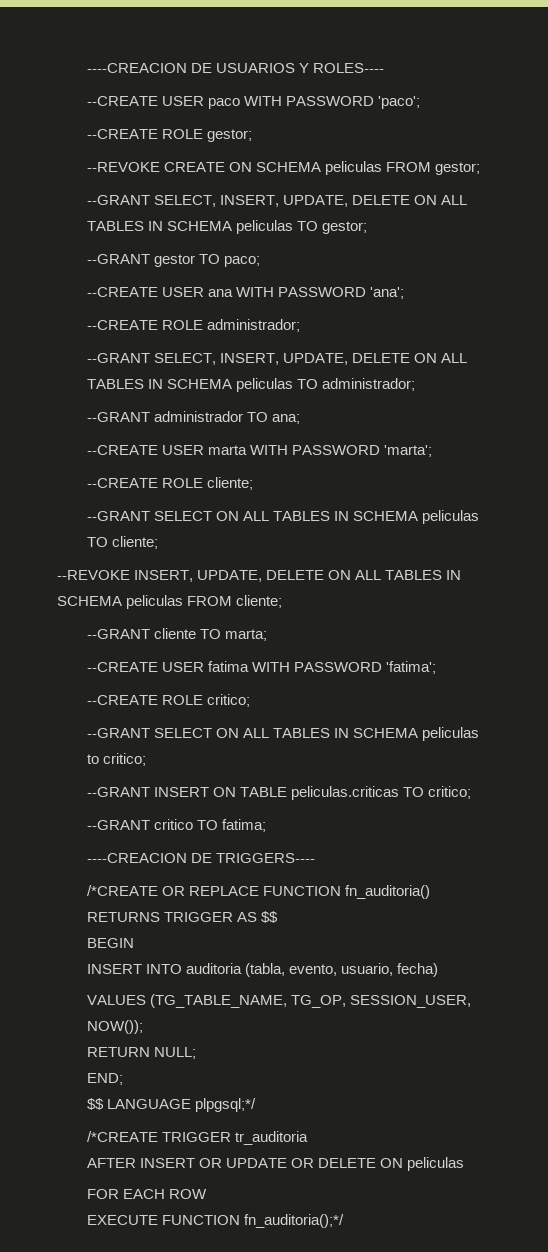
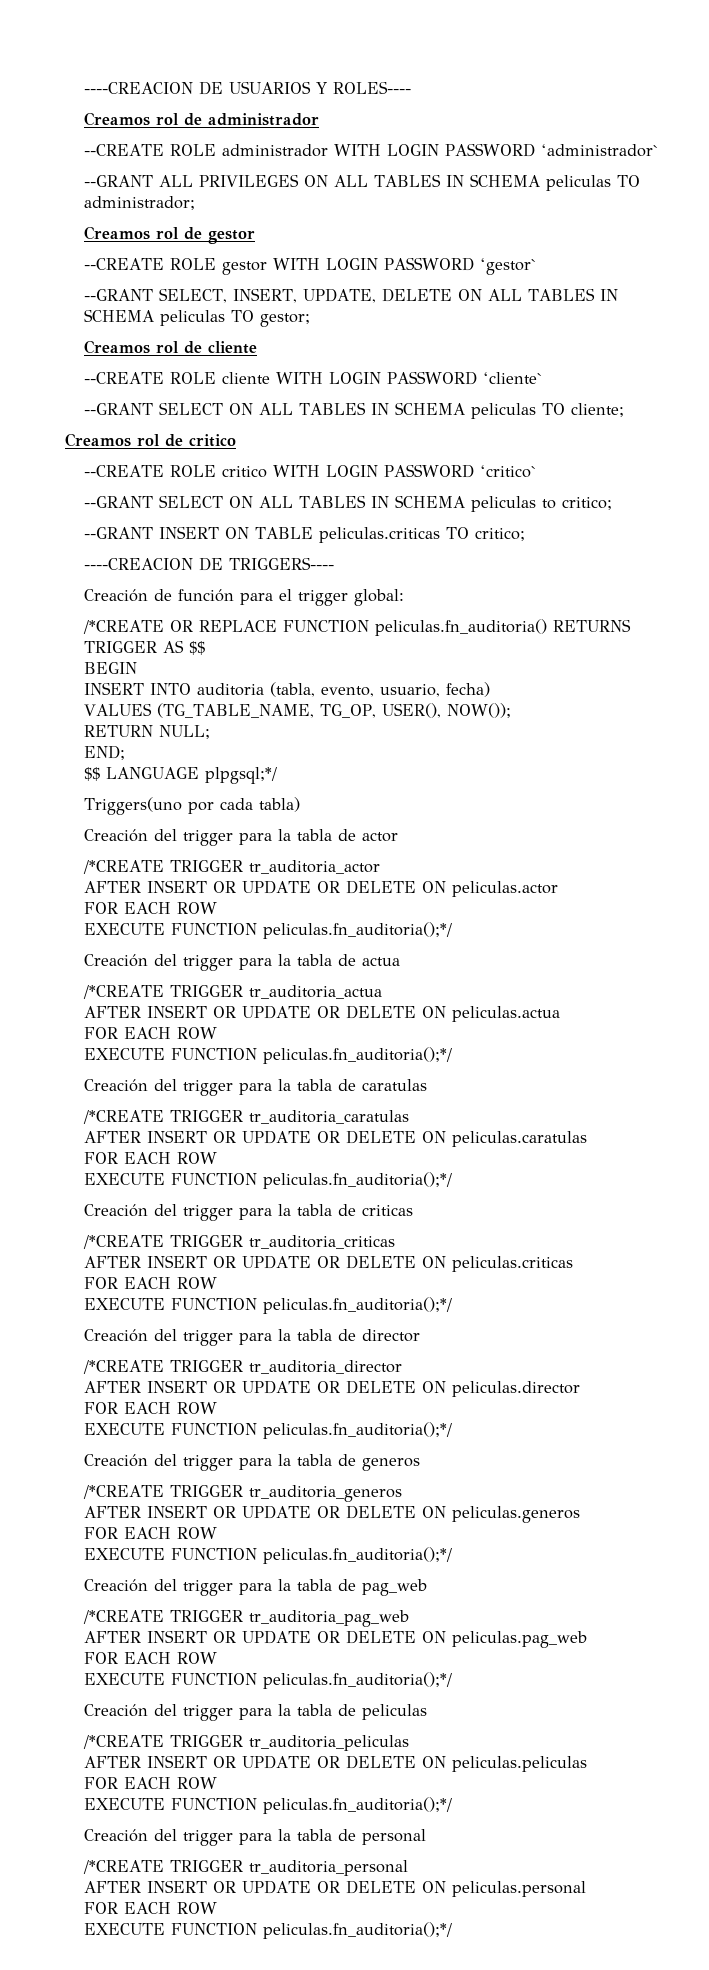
[86,96,420,109] [86,129,252,142] [86,161,480,175] --CREATE USER paco WITH PASSWORD 'paco'; // --CREATE ROLE gestor; // --REVOKE CREATE ON SCHEMA peliculas FROM gestor; -> [84,112,320,126] [84,143,659,157] [84,174,641,191] [84,196,196,210] [84,226,256,244] [84,257,537,275] Creamos rol de administrador // --CREATE ROLE administrador WITH LOGIN PASSWORD ‘administrador` // --GRANT ALL PRIVILEGES ON ALL TABLES IN SCHEMA peliculas TO administrador; // Creamos rol de gestor // --CREATE ROLE gestor WITH LOGIN PASSWORD ‘gestor`
[86,254,260,267] [86,287,404,299] [86,319,300,332] [86,353,467,365] [86,378,415,392] [86,411,300,424] [86,445,432,457] [86,477,253,490] --GRANT gestor TO paco; // --CREATE USER ana WITH PASSWORD 'ana'; // --CREATE ROLE administrador; // --GRANT SELECT, INSERT, UPDATE, DELETE ON ALL TABLES IN SCHEMA peliculas TO administrador; // --GRANT administrador TO ana; // --CREATE USER marta WITH PASSWORD 'marta'; // --CREATE ROLE cliente; -> [84,340,258,354] [84,371,543,385] Creamos rol de cliente // --CREATE ROLE cliente WITH LOGIN PASSWORD ‘cliente`
[57,570,462,582] [57,595,283,609] [86,628,267,641] [86,661,436,674] [86,694,250,707] --REVOKE INSERT, UPDATE, DELETE ON ALL TABLES IN SCHEMA peliculas FROM cliente; // --GRANT cliente TO marta; // --CREATE USER fatima WITH PASSWORD 'fatima'; // --CREATE ROLE critico; -> [65,433,236,447] [84,464,537,478] Creamos rol de critico // --CREATE ROLE critico WITH LOGIN PASSWORD ‘critico`
[86,819,266,832] // --GRANT critico TO fatima; -> (526, 534) none
(315, 858) none -> [84,589,405,606] // Creación de función para el trigger global:
[344,885,430,899] fn_auditoria() -> [375,619,548,636] peliculas.fn_auditoria()
[349,995,471,1008] SESSION_USER, -> [382,703,442,718] USER(),
[86,1131,308,1145] [86,1157,464,1171] [86,1189,207,1199] [86,1214,344,1228] // /*CREATE TRIGGER tr_auditoria // AFTER INSERT OR UPDATE OR DELETE ON peliculas // FOR EACH ROW // EXECUTE FUNCTION fn_auditoria();*/ -> [84,797,301,815] [84,829,399,846] [83,860,381,874] [84,880,559,897] [84,902,218,914] [84,922,453,939] [84,954,401,971] [83,985,383,999] [84,1005,561,1022] [84,1027,218,1039] [84,1047,453,1064] [84,1079,428,1096] [83,1110,410,1124] [84,1130,588,1147] [84,1152,218,1164] [84,1172,453,1189] [84,1204,414,1221] [83,1235,396,1249] [84,1255,574,1272] [84,1277,218,1289] [84,1297,453,1314] [84,1329,421,1346] [83,1360,403,1374] [84,1380,581,1397] [84,1402,218,1414] [84,1422,453,1439] [84,1454,421,1471] [83,1485,403,1502] [84,1505,581,1523] [84,1527,218,1539] [84,1547,453,1564] [84,1579,428,1596] [83,1610,410,1627] [84,1630,588,1648] [84,1652,218,1664] [84,1672,453,1689] [84,1704,428,1721] [83,1735,410,1751] [84,1755,588,1772] [84,1777,218,1789] [84,1797,453,1814] [84,1829,427,1846] [83,1860,409,1876] [84,1880,587,1897] [84,1902,218,1914] [84,1922,453,1939] // Triggers(uno por cada tabla) // Creación del trigger para la tabla de actor // /*CREATE TRIGGER tr_auditoria_actor // AFTER INSERT OR UPDATE OR DELETE ON peliculas.actor // FOR EACH ROW // EXECUTE FUNCTION peliculas.fn_auditoria();*/ // Creación del trigger para la tabla de actua // /*CREATE TRIGGER tr_auditoria_actua // AFTER INSERT OR UPDATE OR DELETE ON peliculas.actua // FOR EACH ROW // EXECUTE FUNCTION peliculas.fn_auditoria();*/ // Creación del trigger para la tabla de caratulas // /*CREATE TRIGGER tr_auditoria_caratulas // AFTER INSERT OR UPDATE OR DELETE ON peliculas.caratulas // FOR EACH ROW // EXECUTE FUNCTION peliculas.fn_auditoria();*/ // Creación del trigger para la tabla de criticas // /*CREATE TRIGGER tr_auditoria_criticas // AFTER INSERT OR UPDATE OR DELETE ON peliculas.criticas // FOR EACH ROW // EXECUTE FUNCTION peliculas.fn_auditoria();*/ // Creación del trigger para la tabla de director // /*CREATE TRIGGER tr_auditoria_director // AFTER INSERT OR UPDATE OR DELETE ON peliculas.director // FOR EACH ROW // EXECUTE FUNCTION peliculas.fn_auditoria();*/ // Creación del trigger para la tabla de generos // /*CREATE TRIGGER tr_auditoria_generos // AFTER INSERT OR UPDATE OR DELETE ON peliculas.generos // FOR EACH ROW // EXECUTE FUNCTION peliculas.fn_auditoria();*/ // Creación del trigger para la tabla de pag_web // /*CREATE TRIGGER tr_auditoria_pag_web // AFTER INSERT OR UPDATE OR DELETE ON peliculas.pag_web // FOR EACH ROW // EXECUTE FUNCTION peliculas.fn_auditoria();*/ // Creación del trigger para la tabla de peliculas // /*CREATE TRIGGER tr_auditoria_peliculas // AFTER INSERT OR UPDATE OR DELETE ON peliculas.peliculas // FOR EACH ROW // EXECUTE FUNCTION peliculas.fn_auditoria();*/ // Creación del trigger para la tabla de personal // /*CREATE TRIGGER tr_auditoria_personal // AFTER INSERT OR UPDATE OR DELETE ON peliculas.personal // FOR EACH ROW // EXECUTE FUNCTION peliculas.fn_auditoria();*/

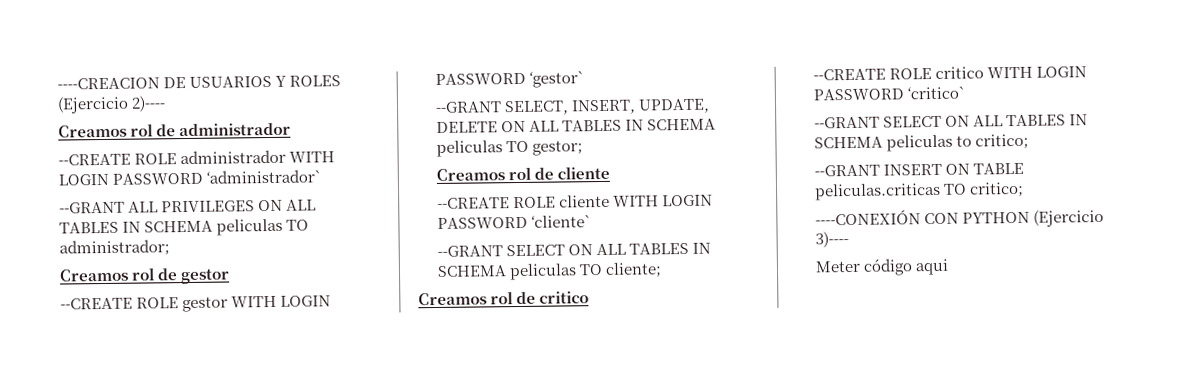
[333,81,412,94] ROLES---- -> [289,75,342,87] [56,95,166,114] ROLES (Ejercicio 2)----
[84,557,335,571] [84,589,405,606] [83,619,632,636] [84,640,206,655] [84,662,138,674] [84,682,491,697] [84,703,512,718] [84,725,211,739] [84,745,126,760] [84,767,278,784] [84,797,301,815] [84,829,399,846] [83,860,381,874] [84,880,559,897] [84,902,218,914] [84,922,453,939] [84,954,401,971] [83,985,383,999] [84,1005,561,1022] [84,1027,218,1039] [84,1047,453,1064] [84,1079,428,1096] [83,1110,410,1124] [84,1130,588,1147] [84,1152,218,1164] [84,1172,453,1189] [84,1204,414,1221] [83,1235,396,1249] [84,1255,574,1272] [84,1277,218,1289] [84,1297,453,1314] [84,1329,421,1346] [83,1360,403,1374] [84,1380,581,1397] [84,1402,218,1414] [84,1422,453,1439] [84,1454,421,1471] [83,1485,403,1502] [84,1505,581,1523] [84,1527,218,1539] [84,1547,453,1564] [84,1579,428,1596] [83,1610,410,1627] [84,1630,588,1648] [84,1652,218,1664] [84,1672,453,1689] [84,1704,428,1721] [83,1735,410,1751] [84,1755,588,1772] [84,1777,218,1789] [84,1797,453,1814] [84,1829,427,1846] [83,1860,409,1876] [84,1880,587,1897] [84,1902,218,1914] [84,1922,453,1939] ----CREACION DE TRIGGERS---- // Creación de función para el trigger global: // /*CREATE OR REPLACE FUNCTION peliculas.fn_auditoria() RETURNS TRIGGER AS $$ // BEGIN // INSERT INTO auditoria (tabla, evento, usuario, fecha) // VALUES (TG_TABLE_NAME, TG_OP, USER(), NOW()); // RETURN NULL; // END; // $$ LANGUAGE plpgsql;*/ // Triggers(uno por cada tabla) // Creación del trigger para la tabla de actor // /*CREATE TRIGGER tr_auditoria_actor // AFTER INSERT OR UPDATE OR DELETE ON peliculas.actor // FOR EACH ROW // EXECUTE FUNCTION peliculas.fn_auditoria();*/ // Creación del trigger para la tabla de actua // /*CREATE TRIGGER tr_auditoria_actua // AFTER INSERT OR UPDATE OR DELETE ON peliculas.actua // FOR EACH ROW // EXECUTE FUNCTION peliculas.fn_auditoria();*/ // Creación del trigger para la tabla de caratulas // /*CREATE TRIGGER tr_auditoria_caratulas // AFTER INSERT OR UPDATE OR DELETE ON peliculas.caratulas // FOR EACH ROW // EXECUTE FUNCTION peliculas.fn_auditoria();*/ // Creación del trigger para la tabla de criticas // /*CREATE TRIGGER tr_auditoria_criticas // AFTER INSERT OR UPDATE OR DELETE ON peliculas.criticas // FOR EACH ROW // EXECUTE FUNCTION peliculas.fn_auditoria();*/ // Creación del trigger para la tabla de director // /*CREATE TRIGGER tr_auditoria_director // AFTER INSERT OR UPDATE OR DELETE ON peliculas.director // FOR EACH ROW // EXECUTE FUNCTION peliculas.fn_auditoria();*/ // Creación del trigger para la tabla de generos // /*CREATE TRIGGER tr_auditoria_generos // AFTER INSERT OR UPDATE OR DELETE ON peliculas.generos // FOR EACH ROW // EXECUTE FUNCTION peliculas.fn_auditoria();*/ // Creación del trigger para la tabla de pag_web // /*CREATE TRIGGER tr_auditoria_pag_web // AFTER INSERT OR UPDATE OR DELETE ON peliculas.pag_web // FOR EACH ROW // EXECUTE FUNCTION peliculas.fn_auditoria();*/ // Creación del trigger para la tabla de peliculas // /*CREATE TRIGGER tr_auditoria_peliculas // AFTER INSERT OR UPDATE OR DELETE ON peliculas.peliculas // FOR EACH ROW // EXECUTE FUNCTION peliculas.fn_auditoria();*/ // Creación del trigger para la tabla de personal // /*CREATE TRIGGER tr_auditoria_personal // AFTER INSERT OR UPDATE OR DELETE ON peliculas.personal // FOR EACH ROW // EXECUTE FUNCTION peliculas.fn_auditoria();*/ -> [814,208,1105,227] [814,231,849,248] [814,258,949,276] ----CONEXIÓN CON PYTHON (Ejercicio 3)---- // Meter código aqui

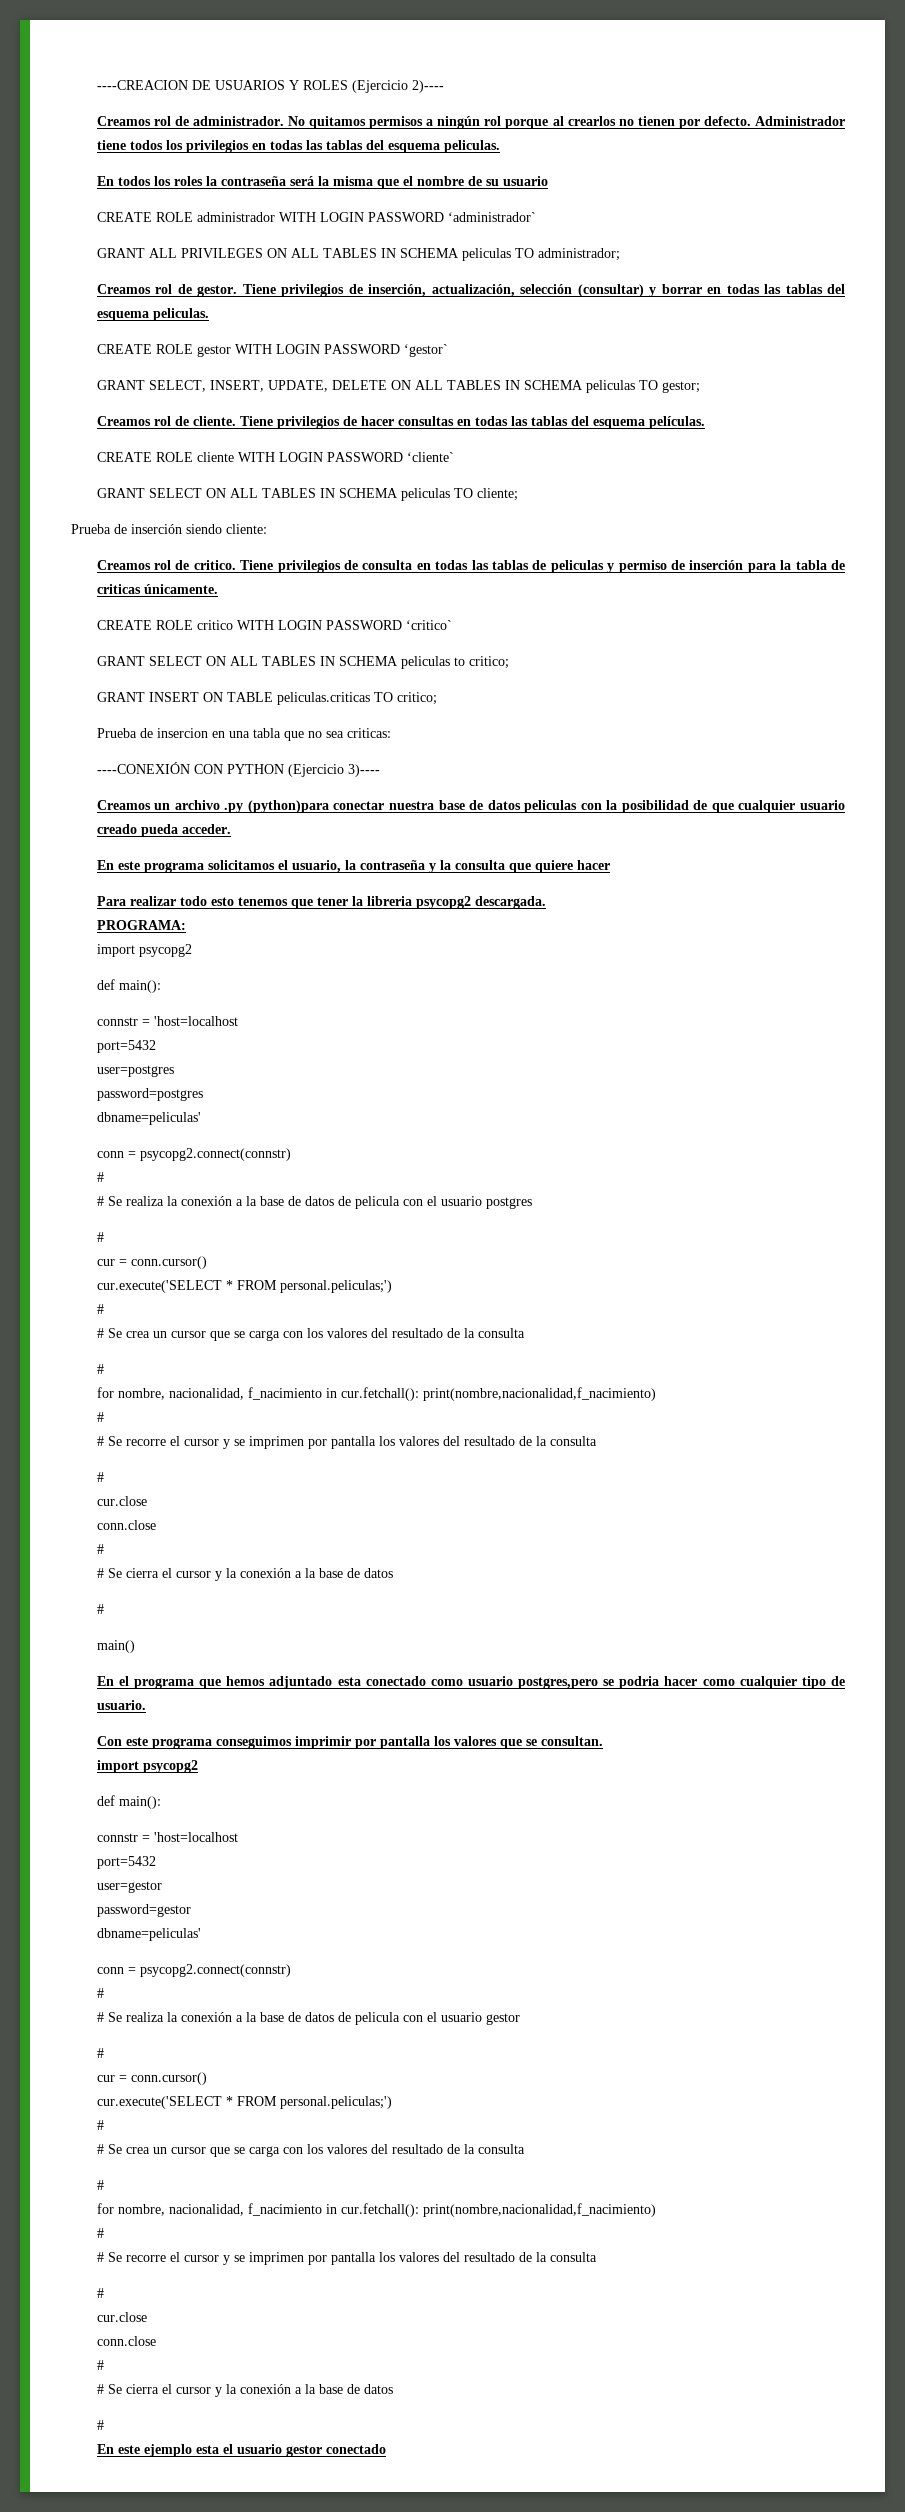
[179,122,292,137] [57,153,131,166] administrador // --CREATE -> [192,116,846,129] [96,140,500,153] [96,176,548,189] [96,212,152,222] administrador. No quitamos permisos a ningún rol porque al crearlos no tienen por defecto. Administrador tiene todos los privilegios en todas las tablas del esquema peliculas. // En todos los roles la contraseña será la misma que el nombre de su usuario // CREATE
[58,201,125,214] --GRANT -> [96,248,145,258] GRANT
[180,268,231,285] [59,297,133,310] gestor // --CREATE -> [197,284,846,297] [96,308,209,321] [96,344,152,354] gestor. Tiene privilegios de inserción, actualización, selección (consultar) y borrar en todas las tablas del esquema peliculas. // CREATE
[434,101,502,113] --GRANT -> [96,380,145,390] GRANT
[557,165,611,180] [436,197,510,209] cliente // --CREATE -> [192,416,705,429] [96,452,152,462] cliente. Tiene privilegios de hacer consultas en todas las tablas del esquema películas. // CREATE
[436,245,503,257] --GRANT -> [96,488,145,498] GRANT
[418,291,590,306] [812,68,886,81] Creamos rol de critico // --CREATE -> [71,524,267,534] [96,560,846,573] [96,584,218,594] [96,620,152,630] Prueba de inserción siendo cliente: // Creamos rol de critico. Tiene privilegios de consulta en todas las tablas de peliculas y permiso de inserción para la tabla de criticas únicamente. // CREATE
[813,116,880,129] --GRANT -> [96,656,145,666] GRANT
[813,164,880,177] --GRANT -> [96,692,145,702] GRANT
(1024, 189) none -> [96,728,391,741] // Prueba de insercion en una tabla que no sea criticas:
[814,258,949,276] Meter código aqui -> [96,800,845,813] [96,824,231,837] [96,860,610,873] [96,896,546,909] [96,920,186,930] [96,944,192,957] [96,979,161,993] [96,1016,238,1026] [96,1040,156,1053] [96,1065,174,1077] [96,1088,203,1101] [96,1112,201,1125] [96,1148,291,1161] [96,1172,104,1182] [96,1196,532,1209] [96,1232,104,1242] [96,1256,207,1269] [96,1280,392,1293] [96,1304,104,1314] [96,1328,525,1341] [96,1364,104,1374] [96,1387,656,1401] [96,1412,104,1422] [96,1436,597,1449] [96,1472,104,1482] [96,1496,147,1506] [96,1520,156,1530] [96,1544,104,1554] [96,1568,393,1581] [96,1604,104,1614] [96,1640,135,1653] [96,1676,845,1689] [96,1700,146,1710] [96,1736,603,1749] [96,1760,198,1773] [96,1795,161,1809] [96,1832,238,1842] [96,1856,156,1869] [96,1881,162,1893] [96,1904,191,1917] [96,1928,201,1941] [96,1964,291,1977] [96,1988,104,1998] [96,2012,520,2025] [96,2048,104,2058] [96,2072,207,2085] [96,2096,392,2109] [96,2120,104,2130] [96,2144,525,2157] [96,2180,104,2190] [96,2203,656,2217] [96,2228,104,2238] [96,2252,597,2265] [96,2288,104,2298] [96,2312,147,2322] [96,2336,156,2346] [96,2360,104,2370] [96,2384,393,2397] [96,2420,104,2430] [96,2444,386,2457] Creamos un archivo .py (python)para conectar nuestra base de datos peliculas con la posibilidad de que cualquier usuario creado pueda acceder. // En este programa solicitamos el usuario, la contraseña y la consulta que quiere hacer // Para realizar todo esto tenemos que tener la libreria psycopg2 descargada. // PROGRAMA: // import psycopg2 // def main(): // connstr = 'host=localhost // port=5432 // user=postgres // password=postgres // dbname=peliculas' // conn = psycopg2.connect(connstr) // # // # Se realiza la conexión a la base de datos de pelicula con el usuario postgres // # // cur = conn.cursor() // cur.execute('SELECT * FROM personal.peliculas;') // # // # Se crea un cursor que se carga con los valores del resultado de la consulta // # // for nombre, nacionalidad, f_nacimiento in cur.fetchall(): print(nombre,nacionalidad,f_nacimiento) // # // # Se recorre el cursor y se imprimen por pantalla los valores del resultado de la consulta // # // cur.close // conn.close // # // # Se cierra el cursor y la conexión a la base de datos // # // main() // En el programa que hemos adjuntado esta conectado como usuario postgres,pero se podria hacer como cualquier tipo de usuario. // Con este programa conseguimos imprimir por pantalla los valores que se consultan. // import psycopg2 // def main(): // connstr = 'host=localhost // port=5432 // user=gestor // password=gestor // dbname=peliculas' // conn = psycopg2.connect(connstr) // # // # Se realiza la conexión a la base de datos de pelicula con el usuario gestor // # // cur = conn.cursor() // cur.execute('SELECT * FROM personal.peliculas;') // # // # Se crea un cursor que se carga con los valores del resultado de la consulta // # // for nombre, nacionalidad, f_nacimiento in cur.fetchall(): print(nombre,nacionalidad,f_nacimiento) // # // # Se recorre el cursor y se imprimen por pantalla los valores del resultado de la consulta // # // cur.close // conn.close // # // # Se cierra el cursor y la conexión a la base de datos // # // En este ejemplo esta el usuario gestor conectado

